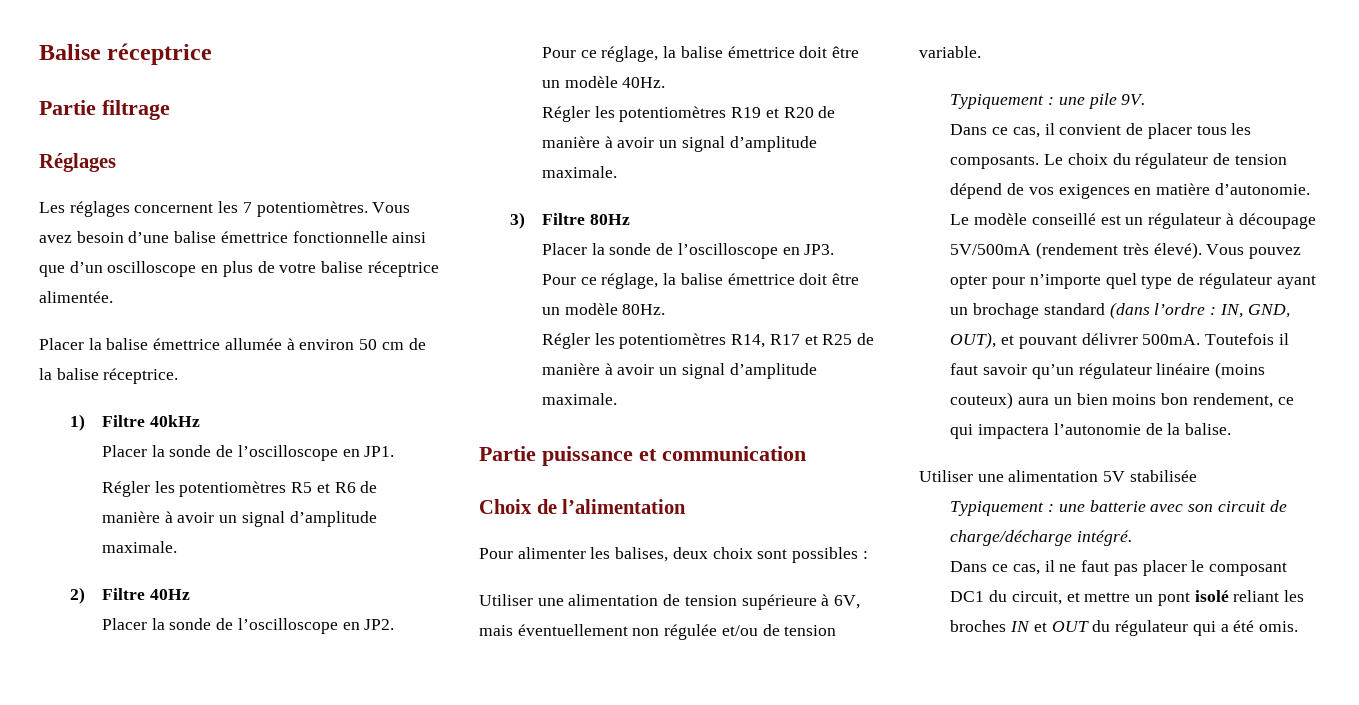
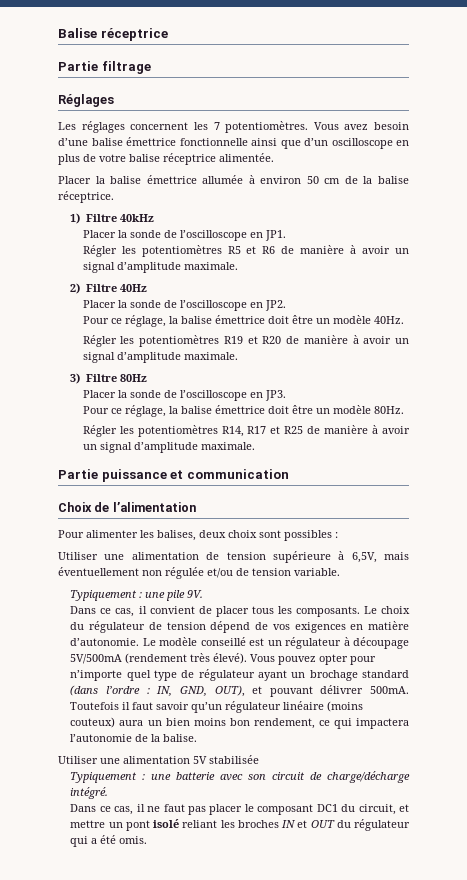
[834,595,861,609] 6V, -> [351,552,377,563] 6,5V,

